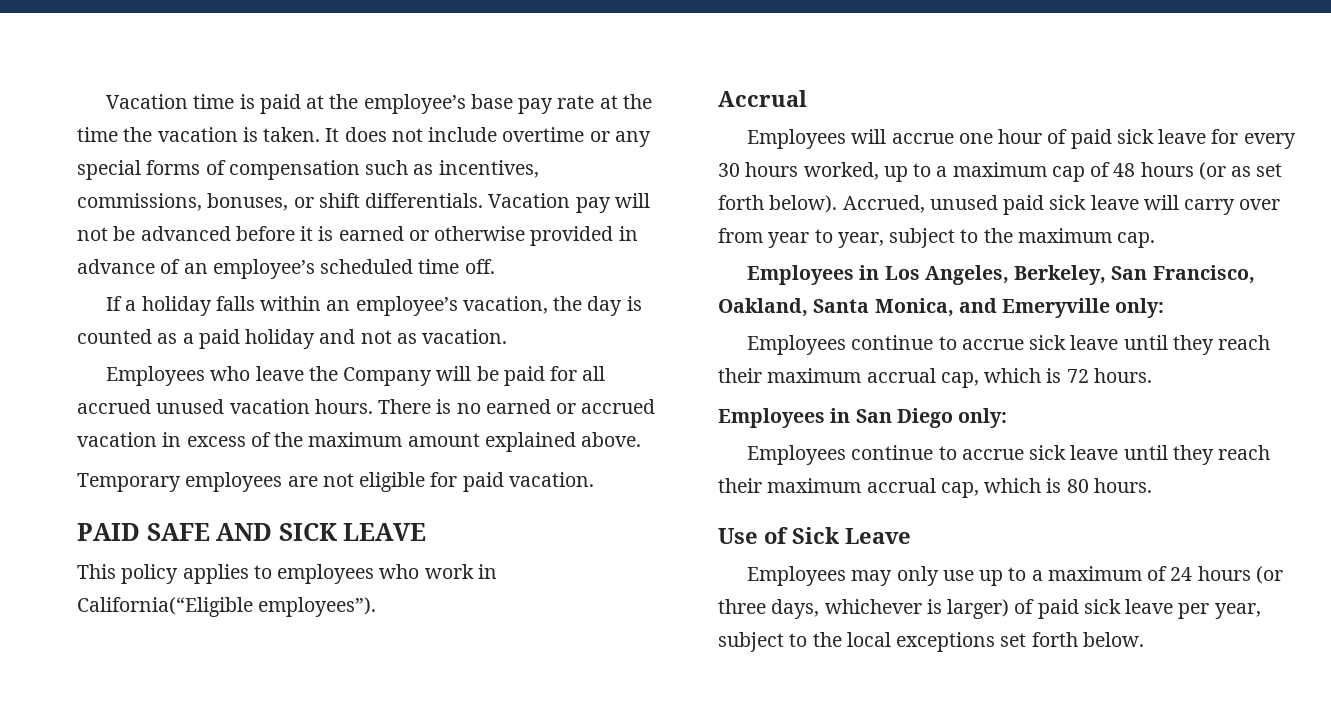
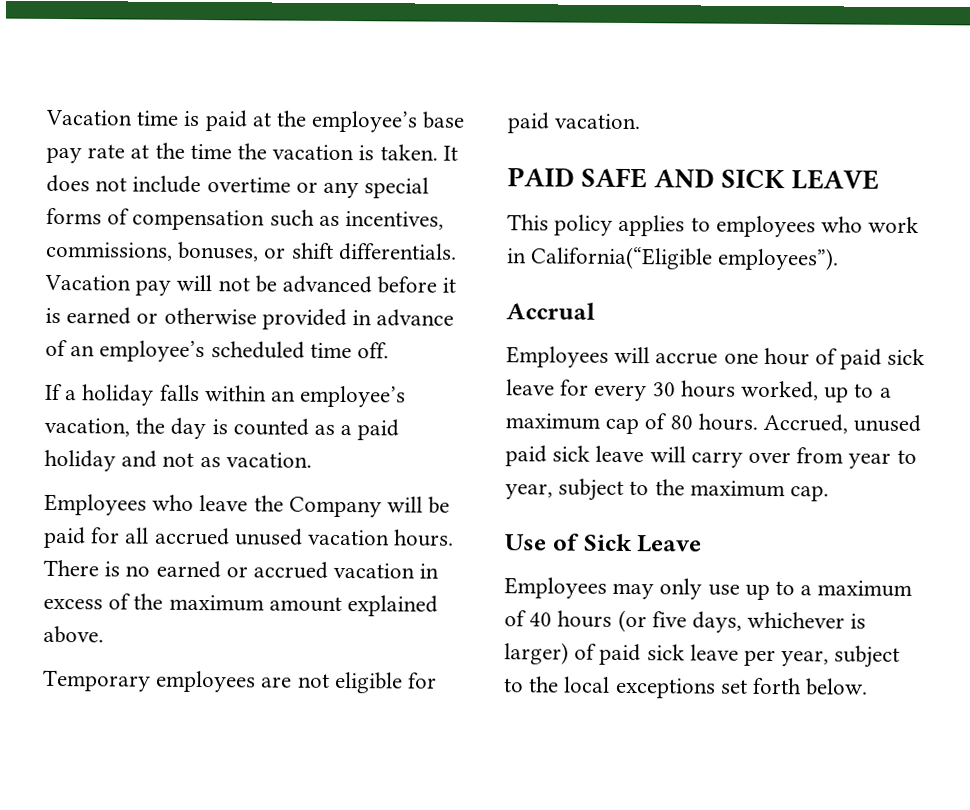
[1113,162,1283,180] [718,195,838,213] 48 hours (or as set forth below). -> [669,413,758,431] 80 hours.
[747,265,1255,285] [718,298,1165,318] [747,335,1271,355] [718,368,1152,388] [718,408,1008,428] [747,445,1271,465] [718,478,1152,498] // Employees in Los Angeles, Berkeley, San Francisco, Oakland, Santa Monica, and Emeryville only: // Employees continue to accrue sick leave until they reach their maximum accrual cap, which is 72 hours. // Employees in San Diego only: // Employees continue to accrue sick leave until they reach their maximum accrual cap, which is 80 hours. -> (830, 493) none
[1170,566,1283,584] [718,599,766,614] 24 hours (or three -> [529,609,687,633] 40 hours (or five

